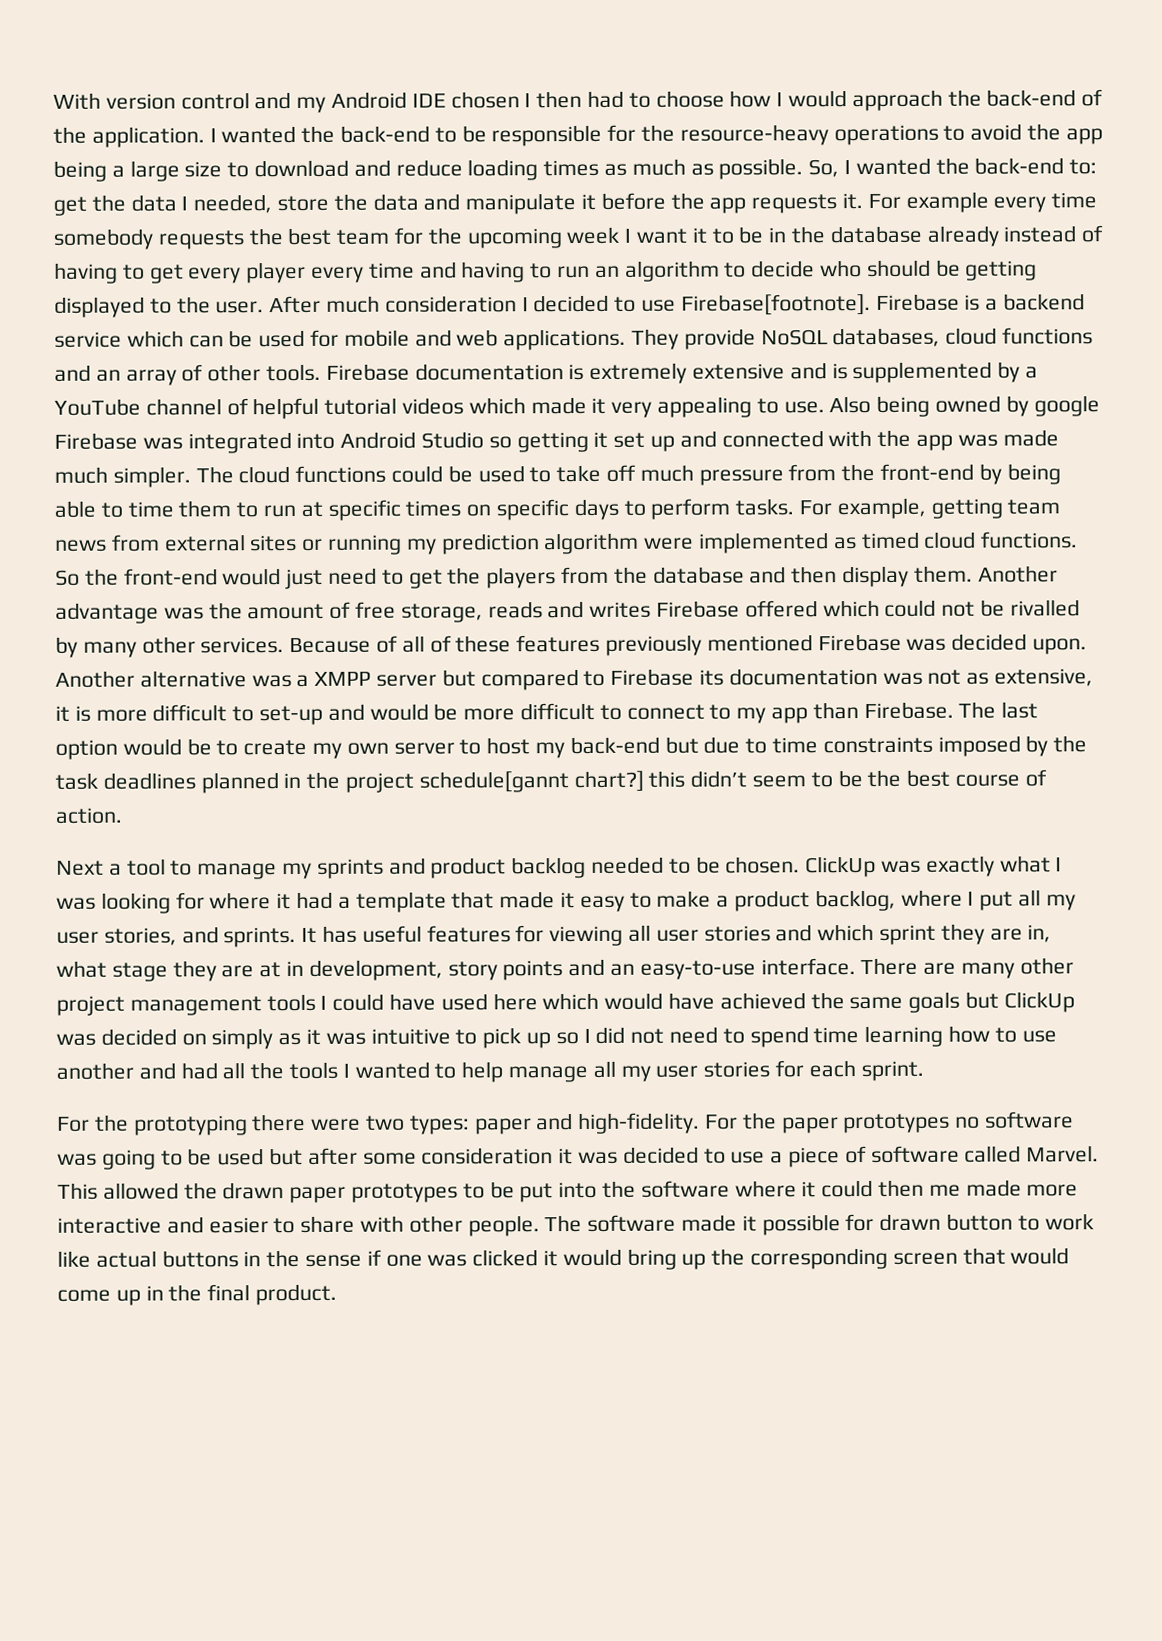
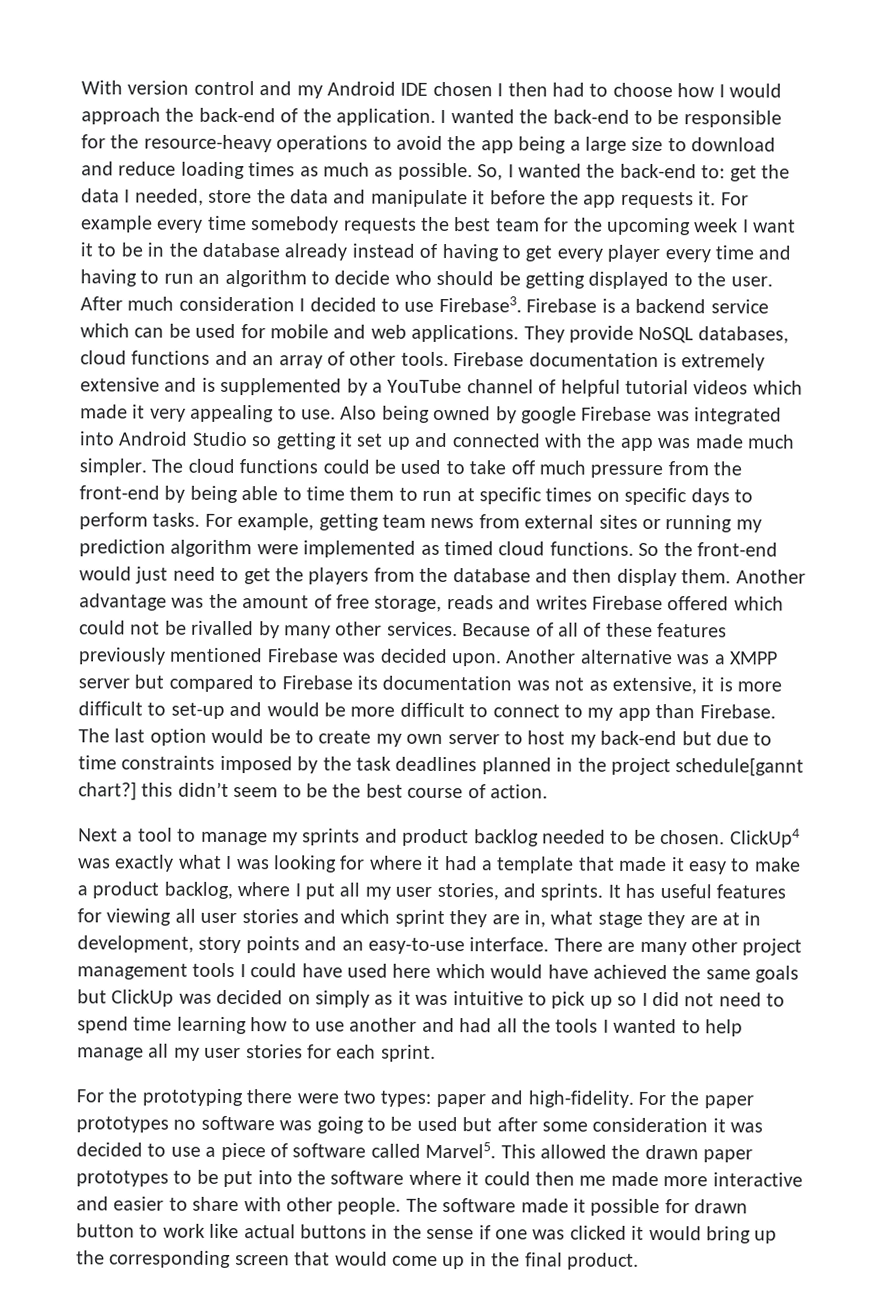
[680,293,871,316] Firebase[footnote]. -> [438,295,522,313] Firebase3.
[805,855,877,878] ClickUp -> [729,828,800,848] ClickUp4
[1026,1145,1100,1163] Marvel. -> [425,1141,497,1159] Marvel5.

